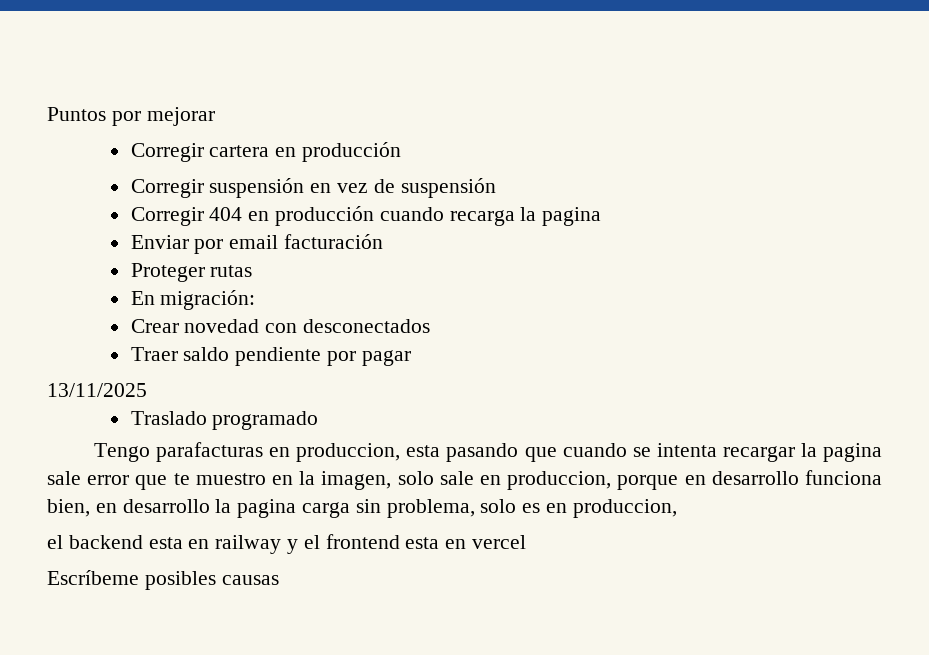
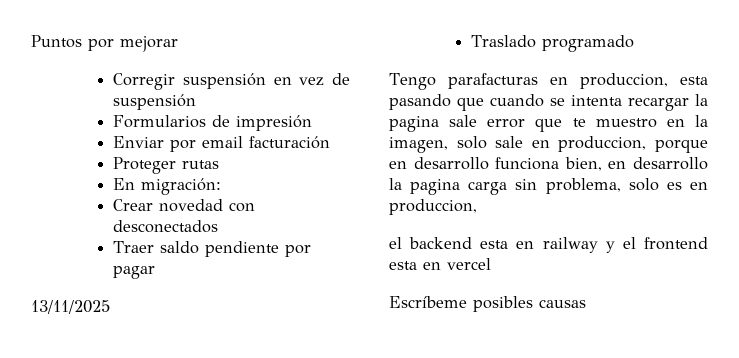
[130,142,402,162] // Corregir cartera en producción -> (178, 44) none
[130,206,602,226] Corregir 404 en producción cuando recarga la pagina -> [113,115,313,131] Formularios de impresión

